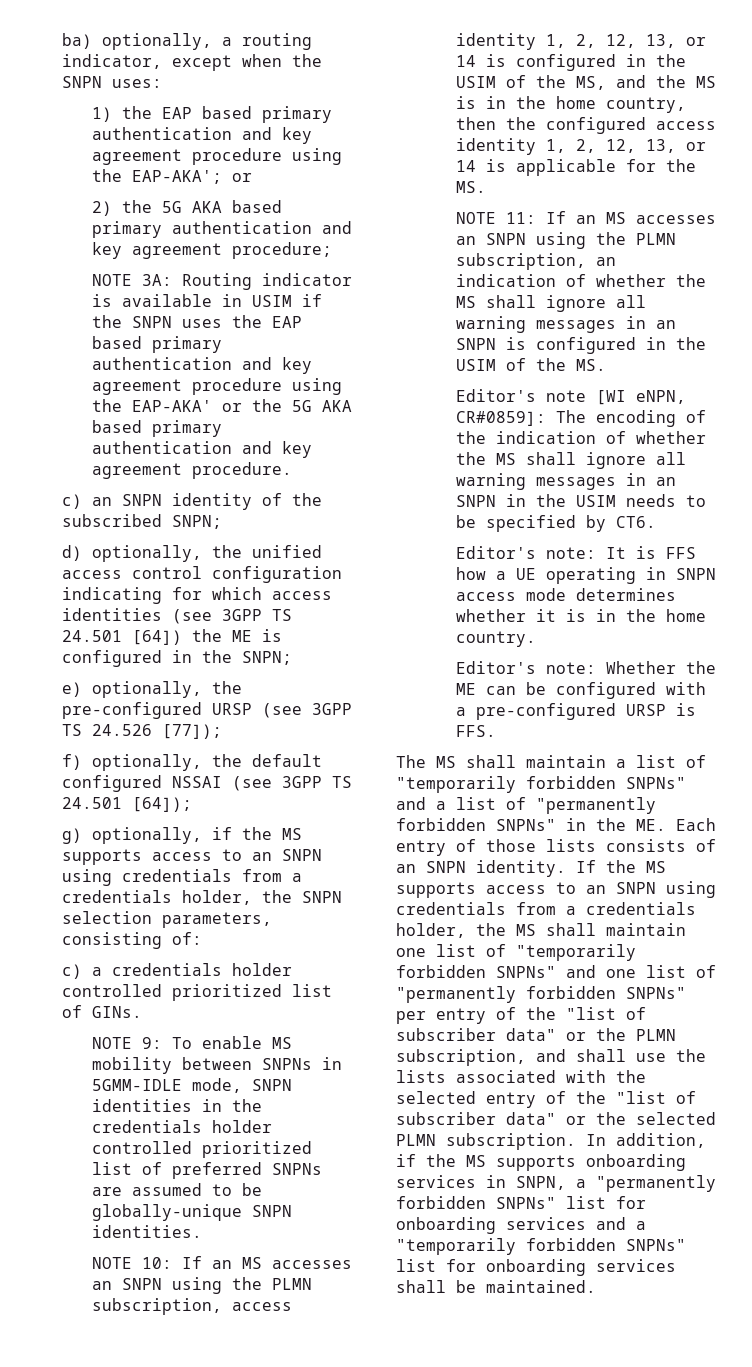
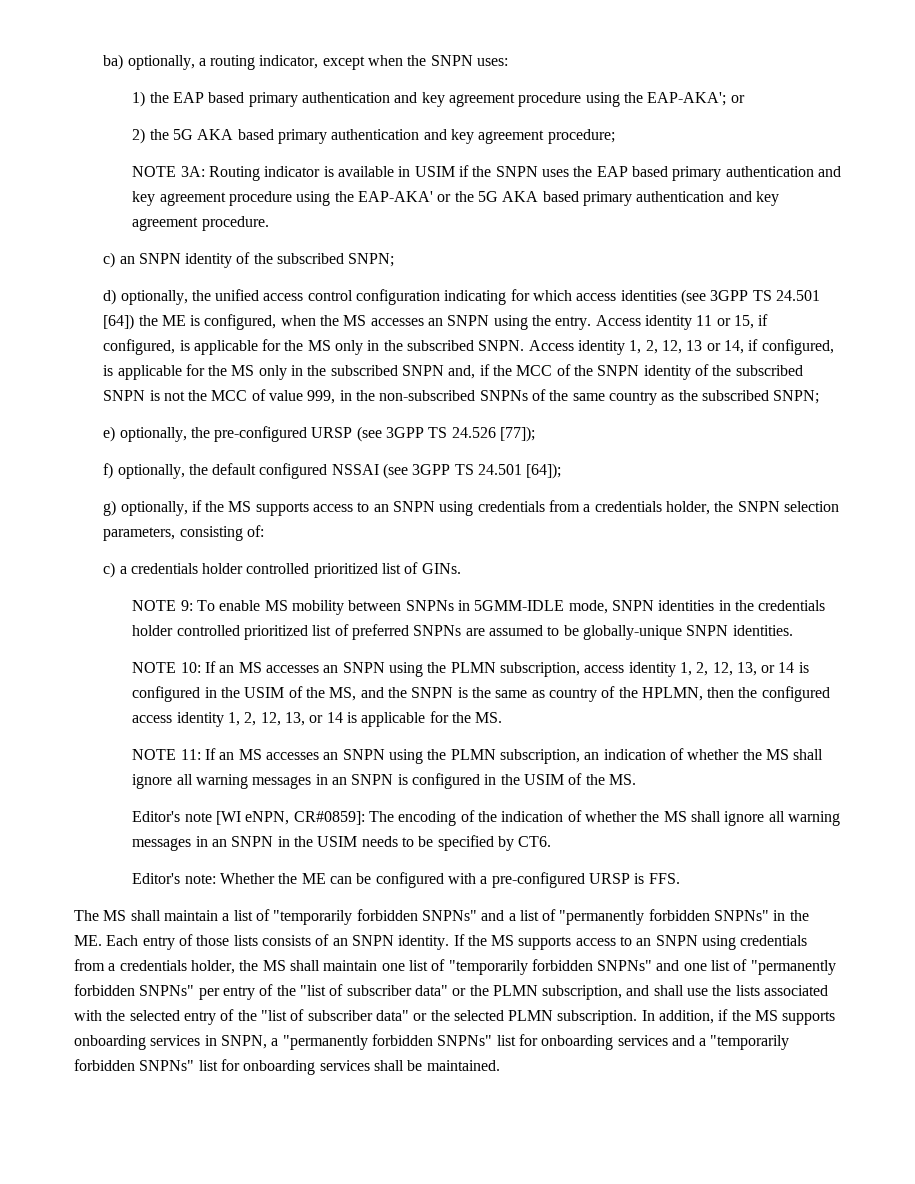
[61,650,232,667] configured in the -> [204,314,769,330] [103,339,834,355] [103,364,803,380] [103,389,769,405] configured, when the MS accesses an SNPN using the entry. Access identity 11 or 15, if configured, is applicable for the MS only in the subscribed SNPN. Access identity 1, 2, 12, 13 or 14, if configured, is applicable for the MS only in the subscribed SNPN and, if the MCC of the SNPN identity of the subscribed SNPN is not the MCC of value 999, in the non-subscribed SNPNs of the same country as the subscribed
[695,76,716,88] [455,96,686,113] MS is in the home country, -> [411,686,703,702] SNPN is the same as country of the HPLMN,
[455,546,696,559] [455,567,716,584] [455,588,676,601] [455,609,706,622] [455,631,536,647] // Editor's note: It is FFS how a UE operating in SNPN access mode determines whether it is in the home country. -> (552, 841) none

